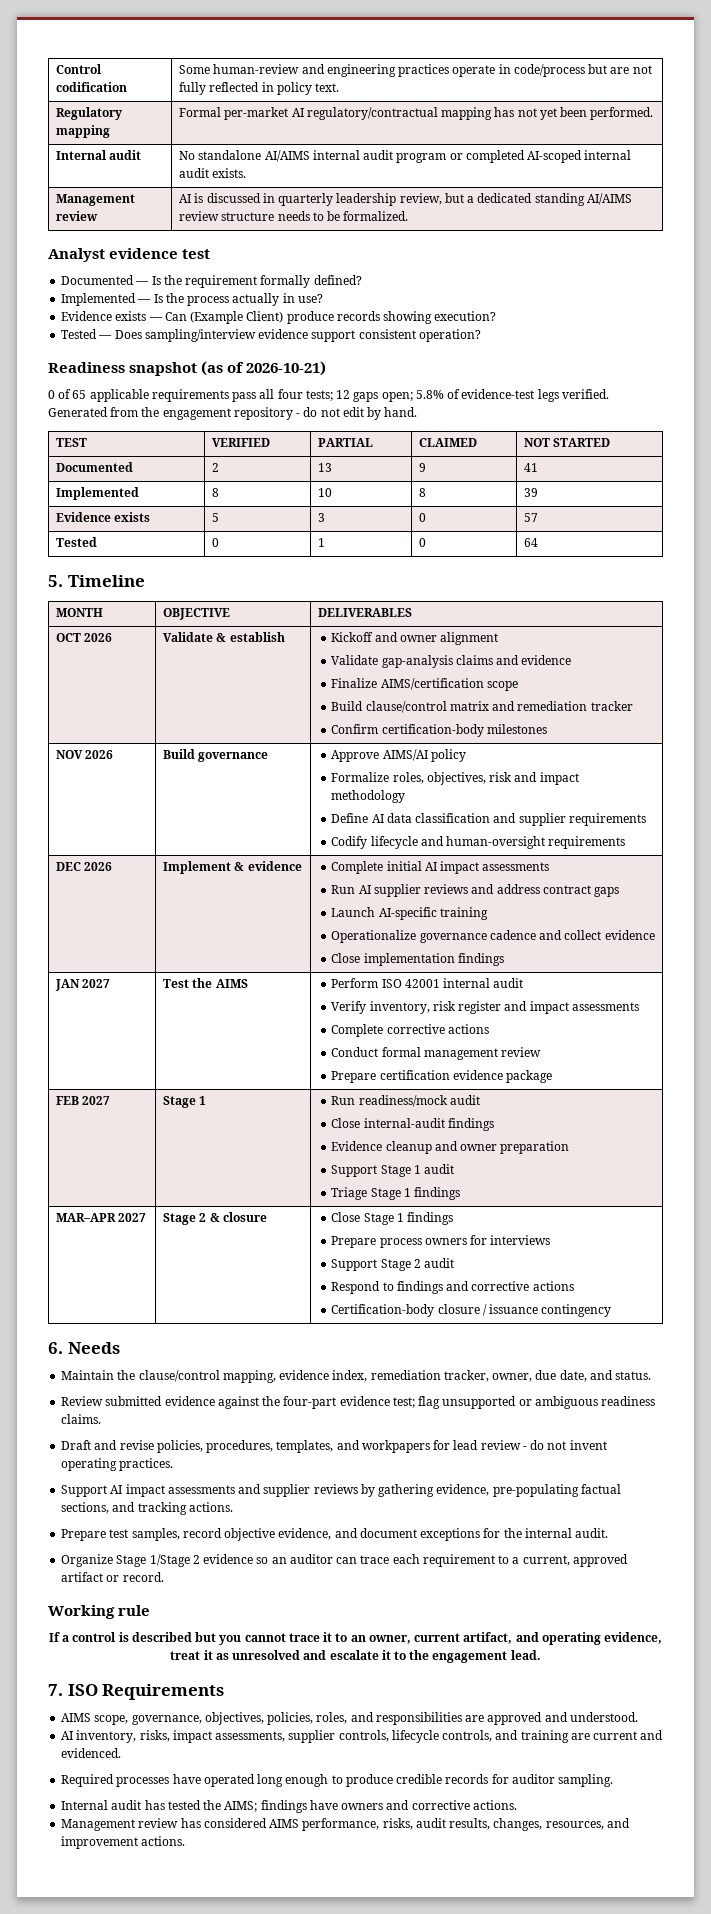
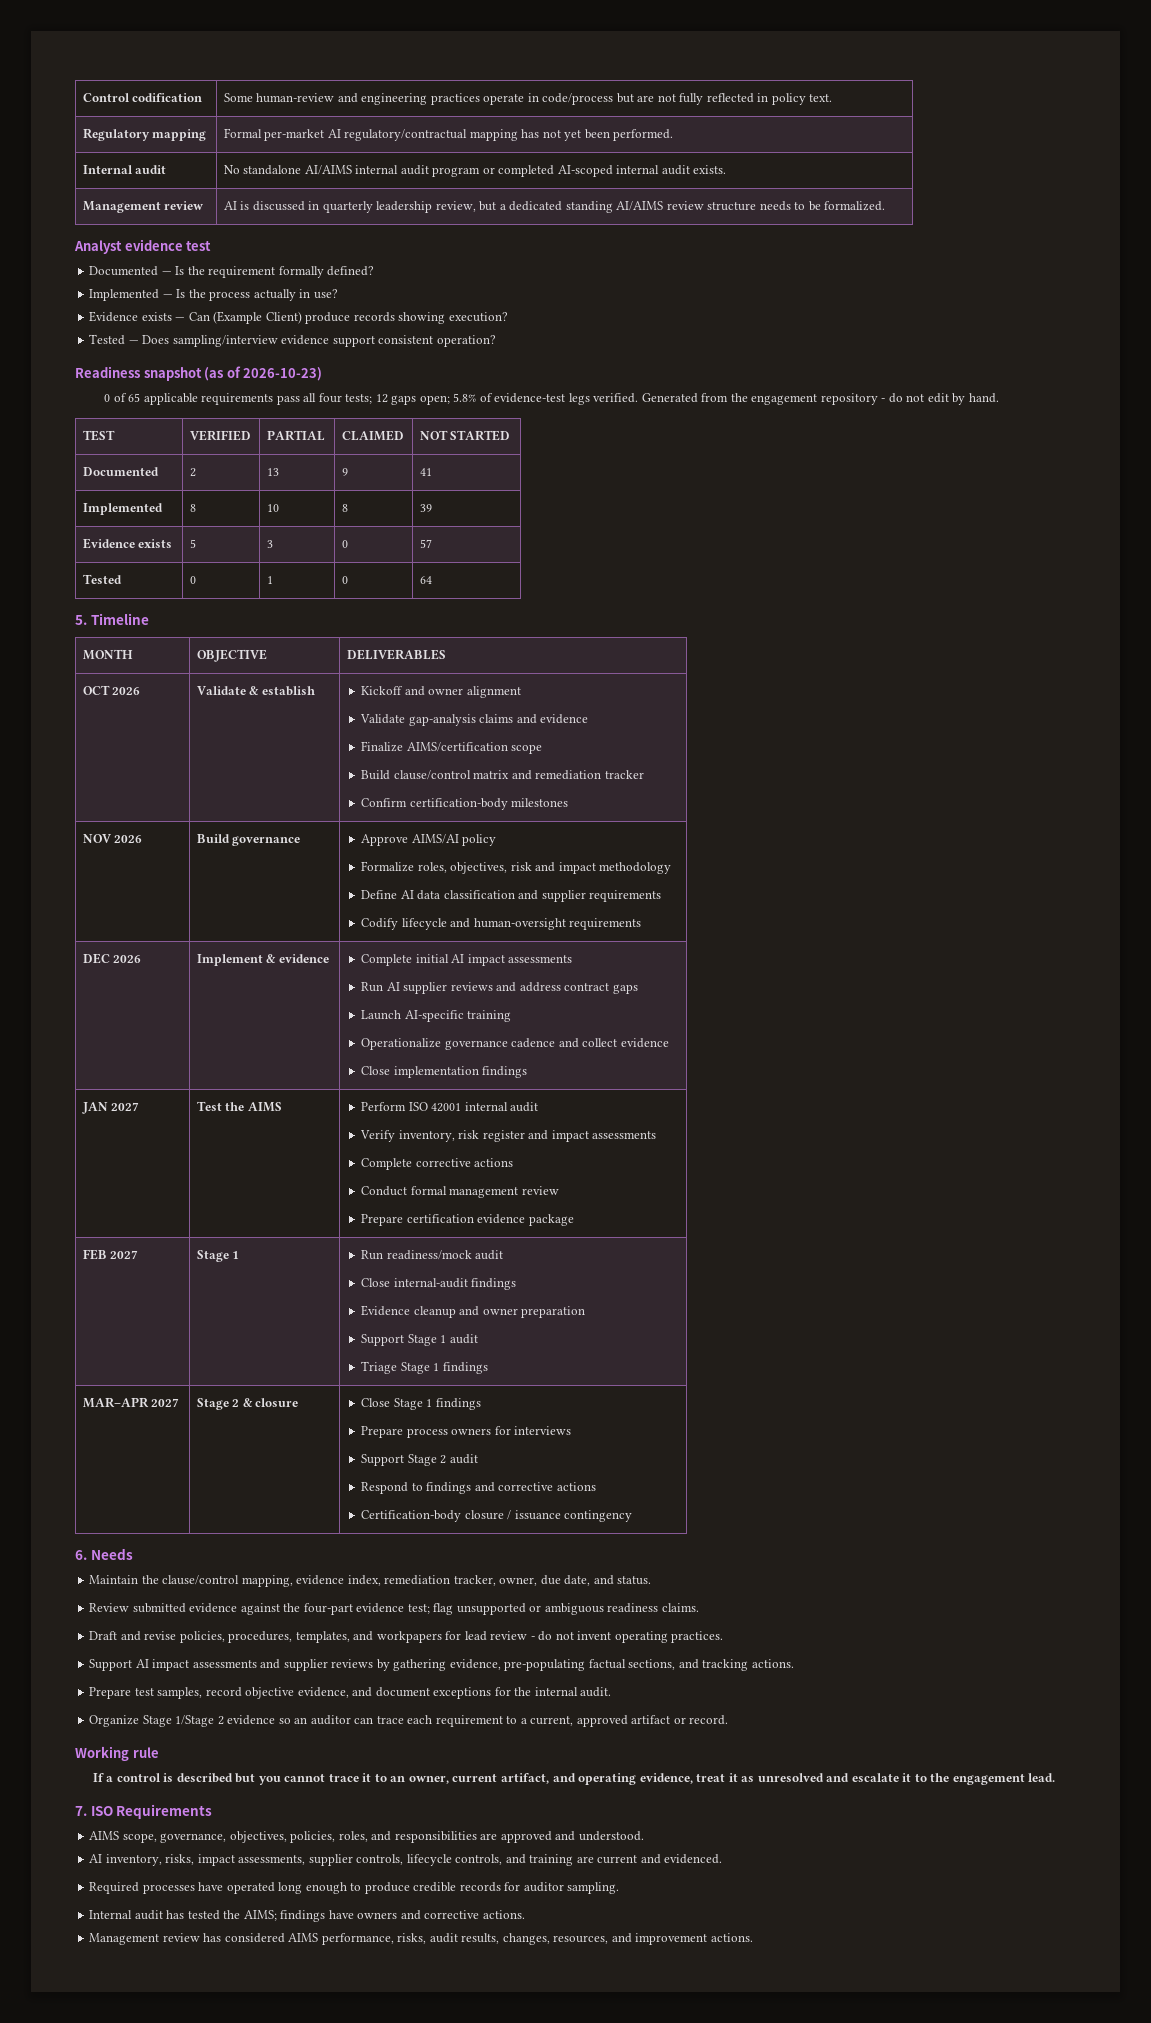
[246,361,327,376] 2026-10-21) -> [243,367,323,381] 2026-10-23)

